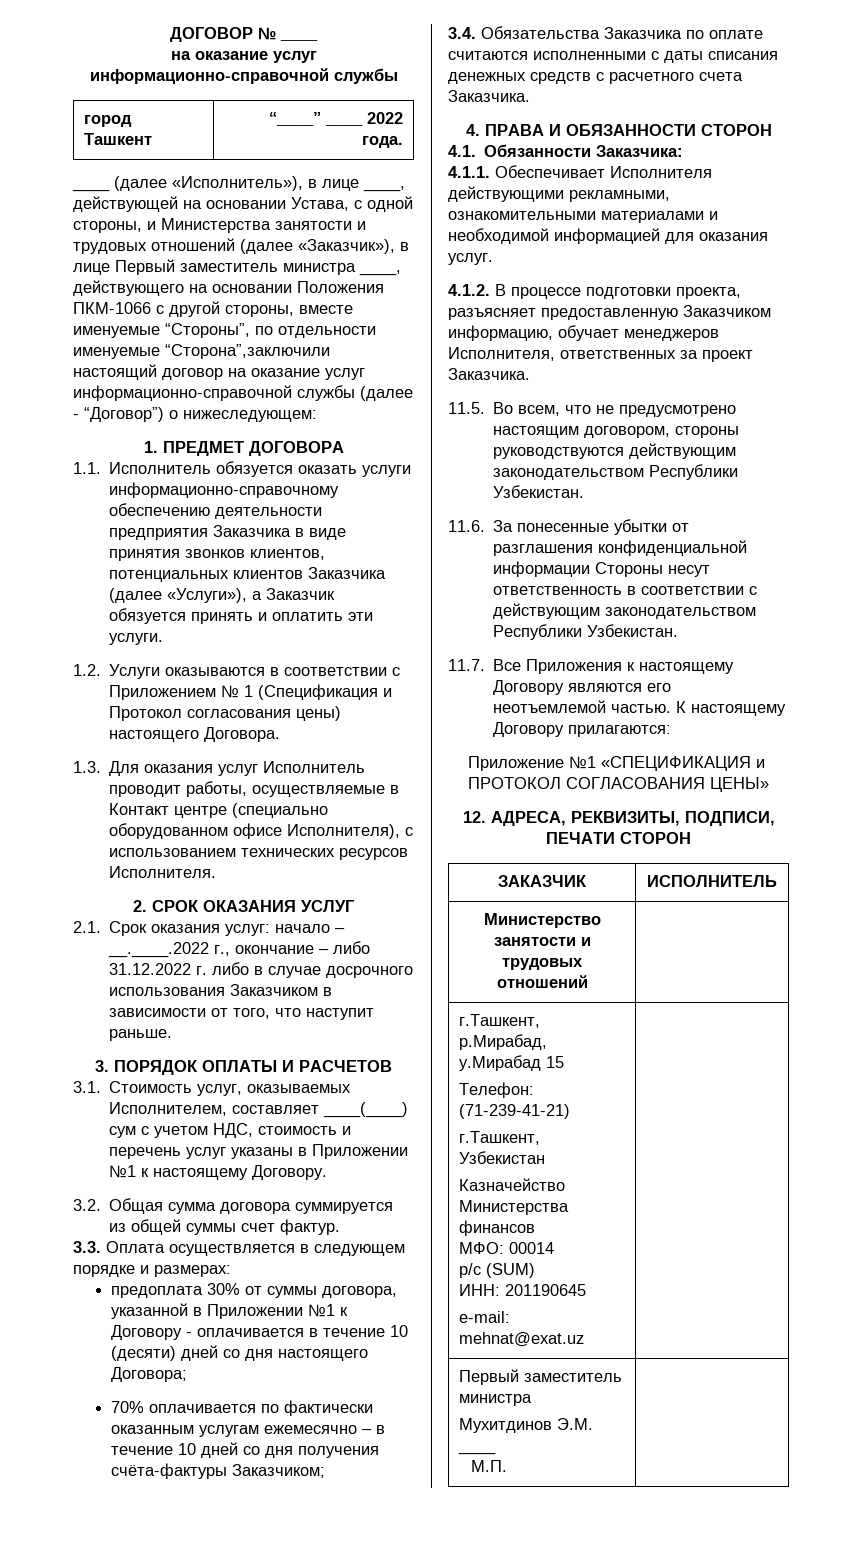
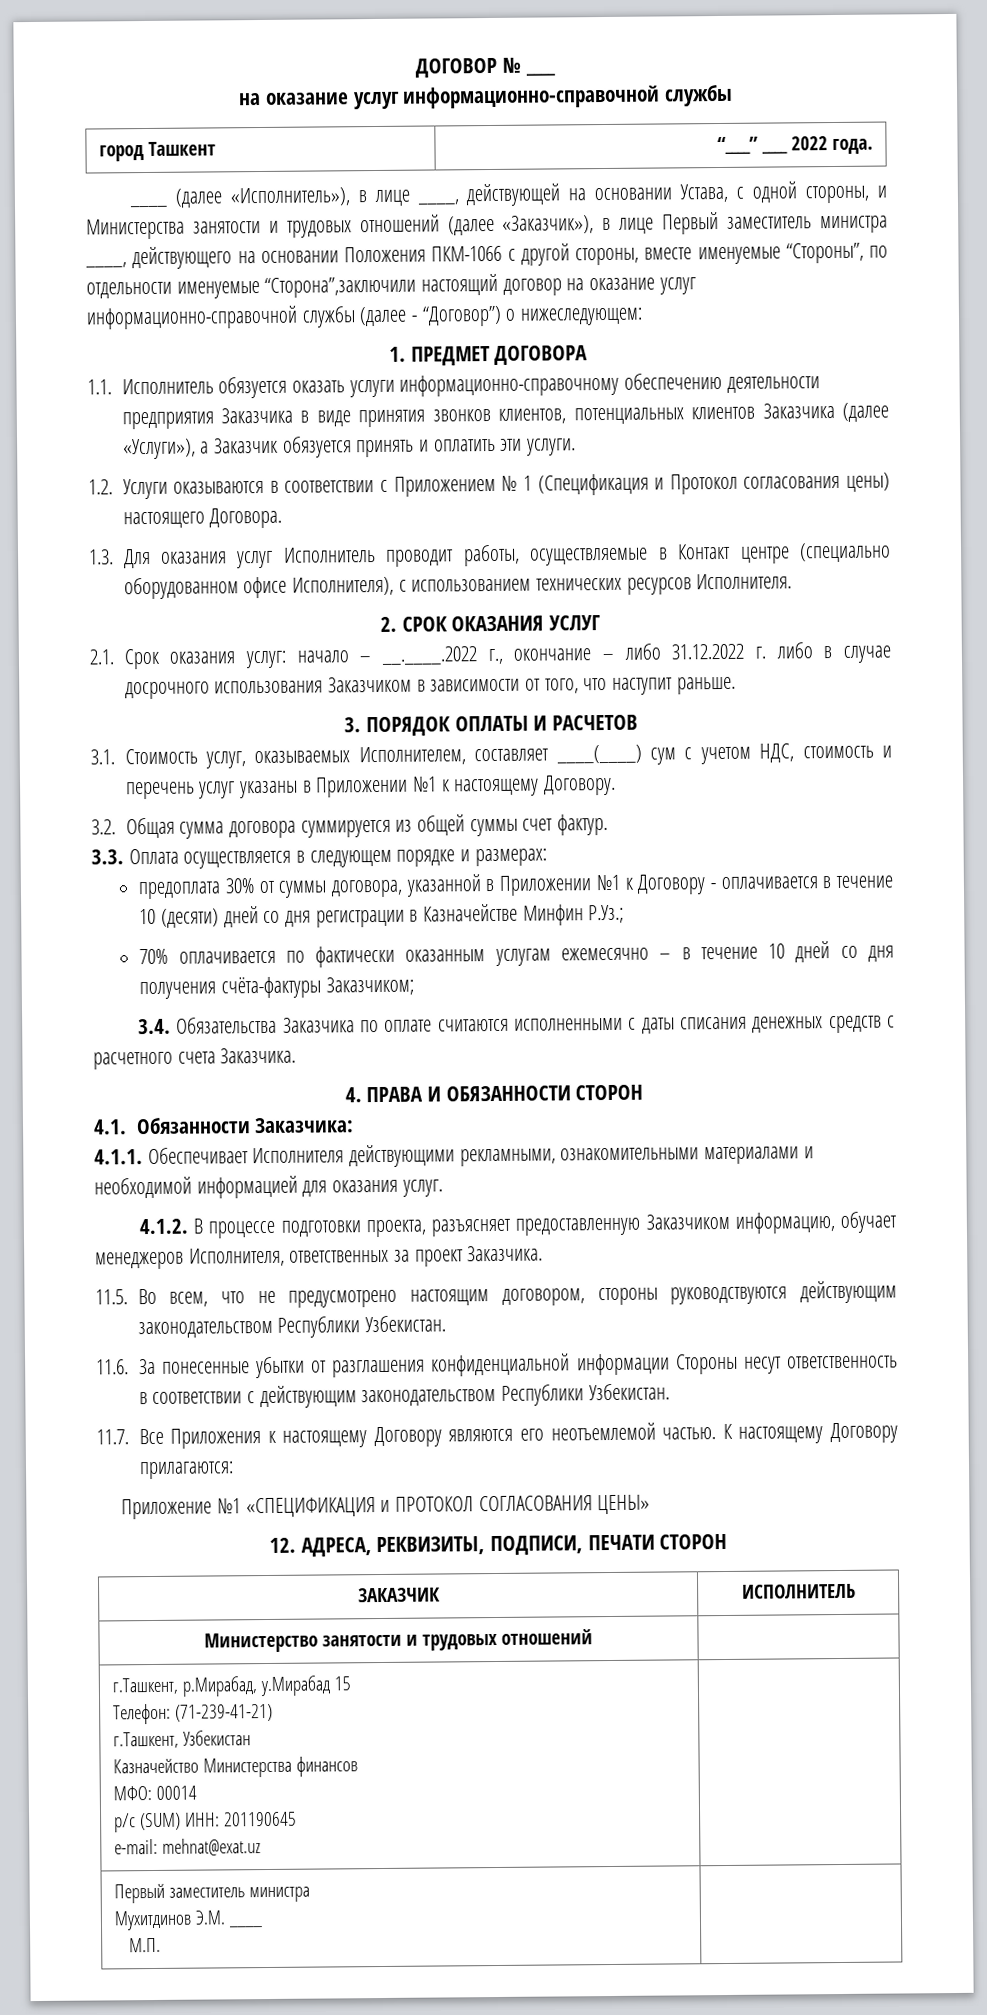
[278,1349,369,1361] [111,1367,188,1382] настоящего Договора; -> [315,903,625,928] регистрации в Казначействе Минфин Р.Уз.;
(535, 1270) // -> (182, 1821) none

